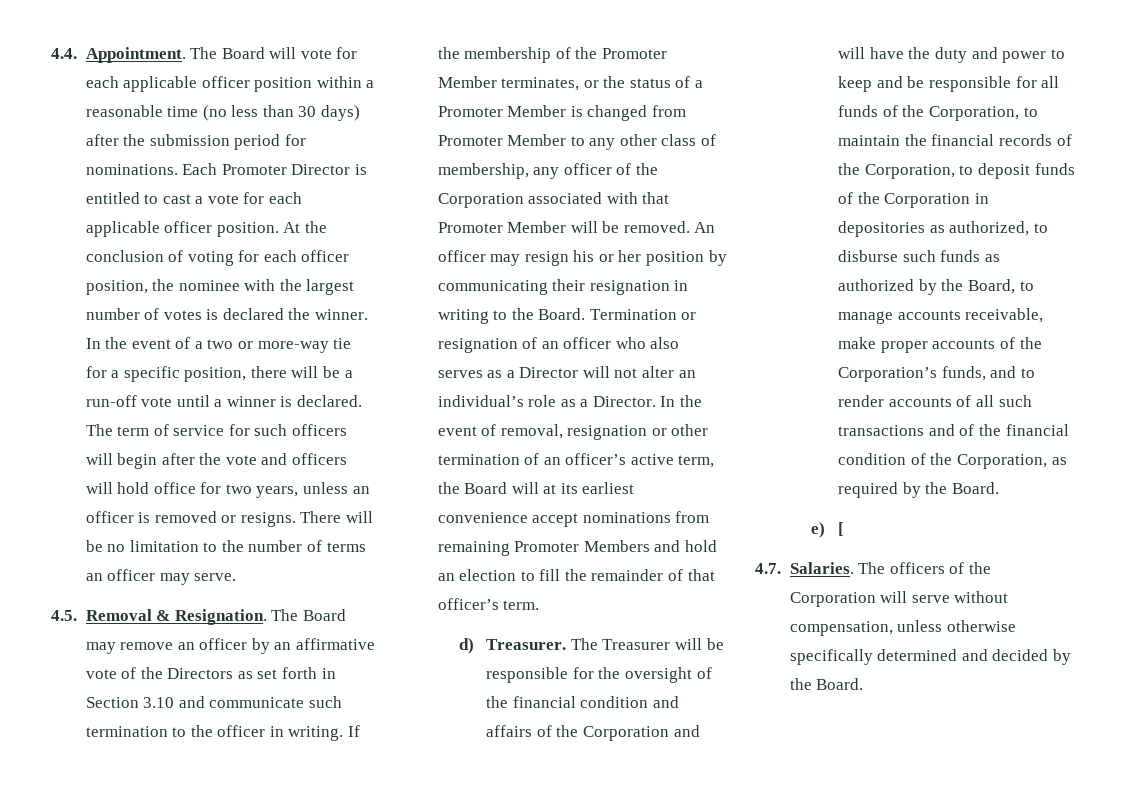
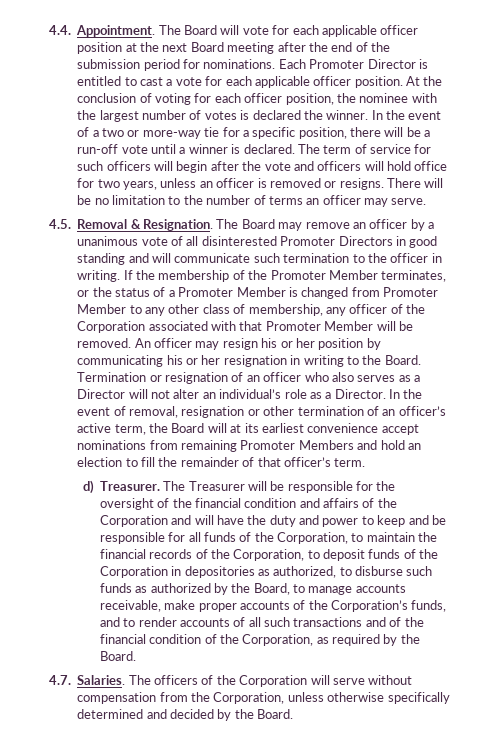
[316,76,375,88] [85,105,361,121] [85,134,119,146] within a reasonable time (no less than 30 days) after -> [125,42,368,54] at the next Board meeting after the end of
[274,638,376,650] [85,667,336,679] [85,696,205,708] an affirmative vote of the Directors as set forth in Section 3.10 and -> [428,222,434,229] [77,236,438,248] [77,253,171,265] a unanimous vote of all disinterested Promoter Directors in good standing and will
[552,279,586,291] their -> [166,355,221,365] his or her
[810,522,845,538] // e) [ -> (136, 656) none
[789,621,893,636] compensation, -> [77,692,285,704] compensation from the Corporation,

